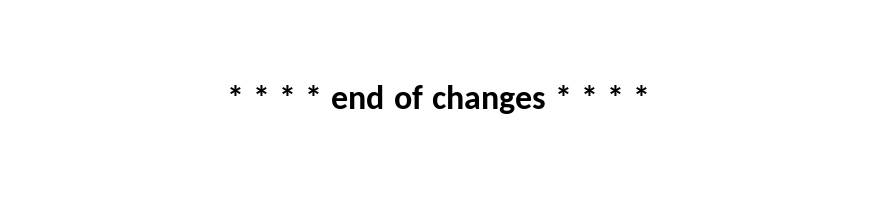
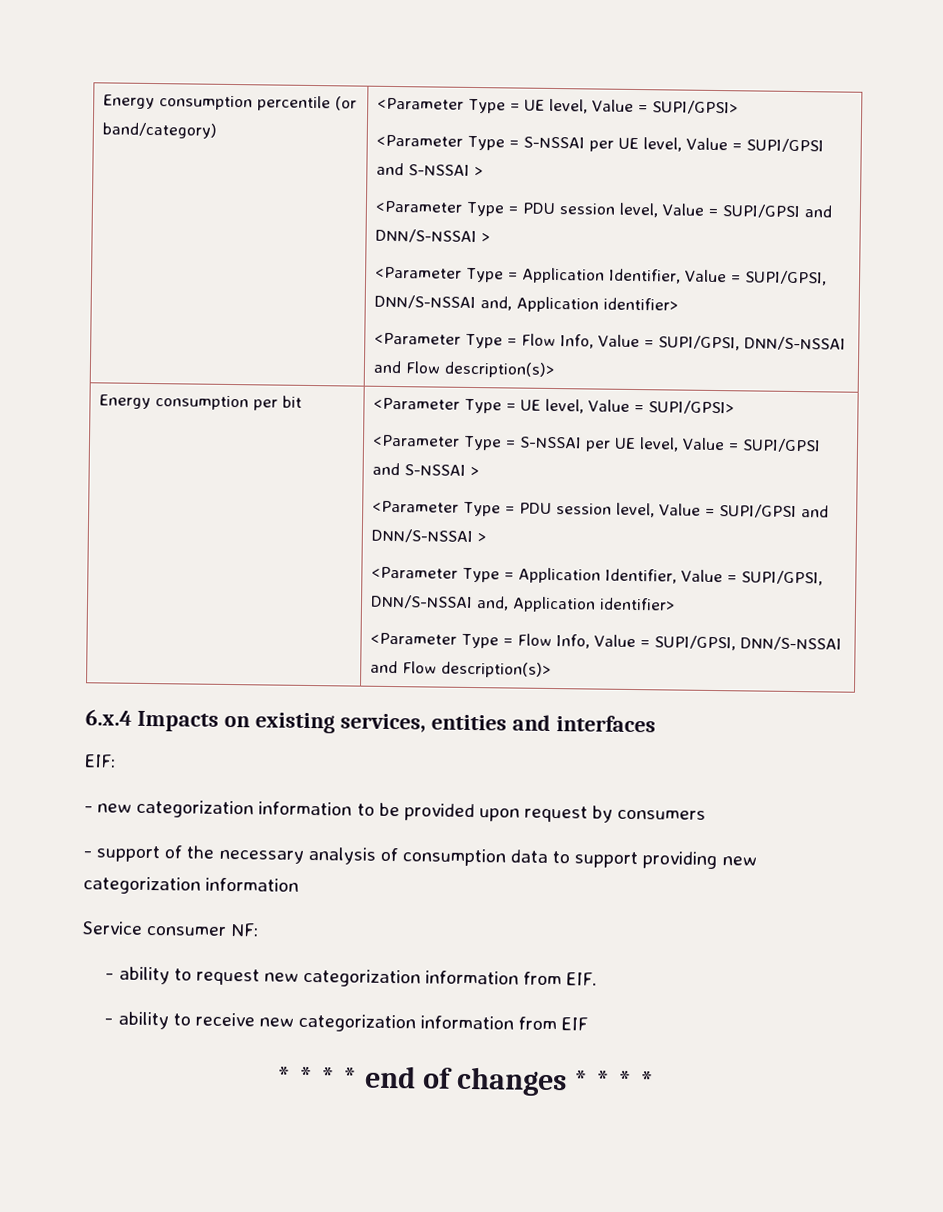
(227, 97) none -> [103,94,358,112] [102,122,218,139] [377,97,739,115] [376,134,825,153] [376,162,484,177] [375,200,833,219] [375,228,491,244] [375,266,828,286] [374,294,679,313] [374,332,847,351] [373,360,556,379] [99,394,303,411] [373,397,735,415] [372,434,822,453] [372,462,480,477] [372,500,830,519] [371,528,487,544] [371,566,824,586] [370,594,676,613] [370,632,843,651] [370,660,552,678] [85,709,656,734] [84,754,116,768] [84,799,707,823] [83,845,757,870] [83,876,300,895] [82,921,260,937] [105,966,598,988] [104,1011,589,1033] Energy consumption percentile (or band/category) | <Parameter Type = UE level, Value = SUPI/GPSI> // <Parameter Type = S-NSSAI per UE level, Value = SUPI/GPSI and S-NSSAI > // <Parameter Type = PDU session level, Value = SUPI/GPSI and DNN/S-NSSAI > // <Parameter Type = Application Identifier, Value = SUPI/GPSI, DNN/S-NSSAI and, Application identifier> // <Parameter Type = Flow Info, Value = SUPI/GPSI, DNN/S-NSSAI and Flow description(s)> // Energy consumption per bit | <Parameter Type = UE level, Value = SUPI/GPSI> // <Parameter Type = S-NSSAI per UE level, Value = SUPI/GPSI and S-NSSAI > // <Parameter Type = PDU session level, Value = SUPI/GPSI and DNN/S-NSSAI > // <Parameter Type = Application Identifier, Value = SUPI/GPSI, DNN/S-NSSAI and, Application identifier> // <Parameter Type = Flow Info, Value = SUPI/GPSI, DNN/S-NSSAI and Flow description(s)> // 6.x.4 Impacts on existing services, entities and interfaces // EIF: // - new categorization information to be provided upon request by consumers // - support of the necessary analysis of consumption data to support providing new categorization information // Service consumer NF: // - ability to request new categorization information from EIF. // - ability to receive new categorization information from EIF //

